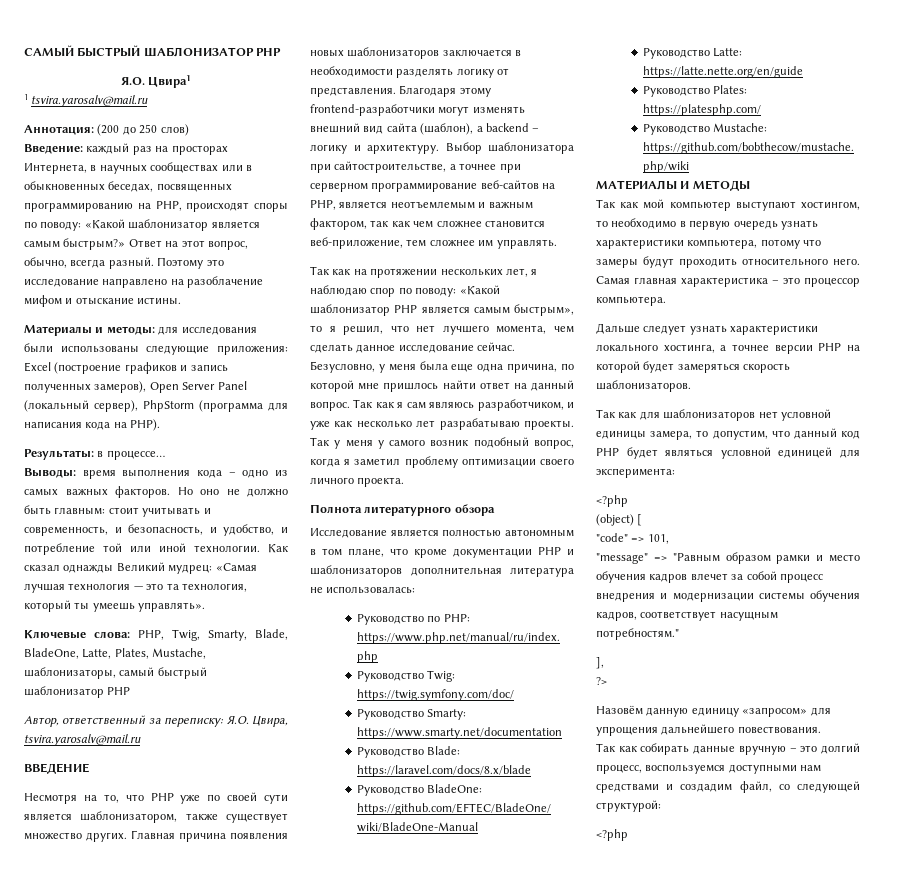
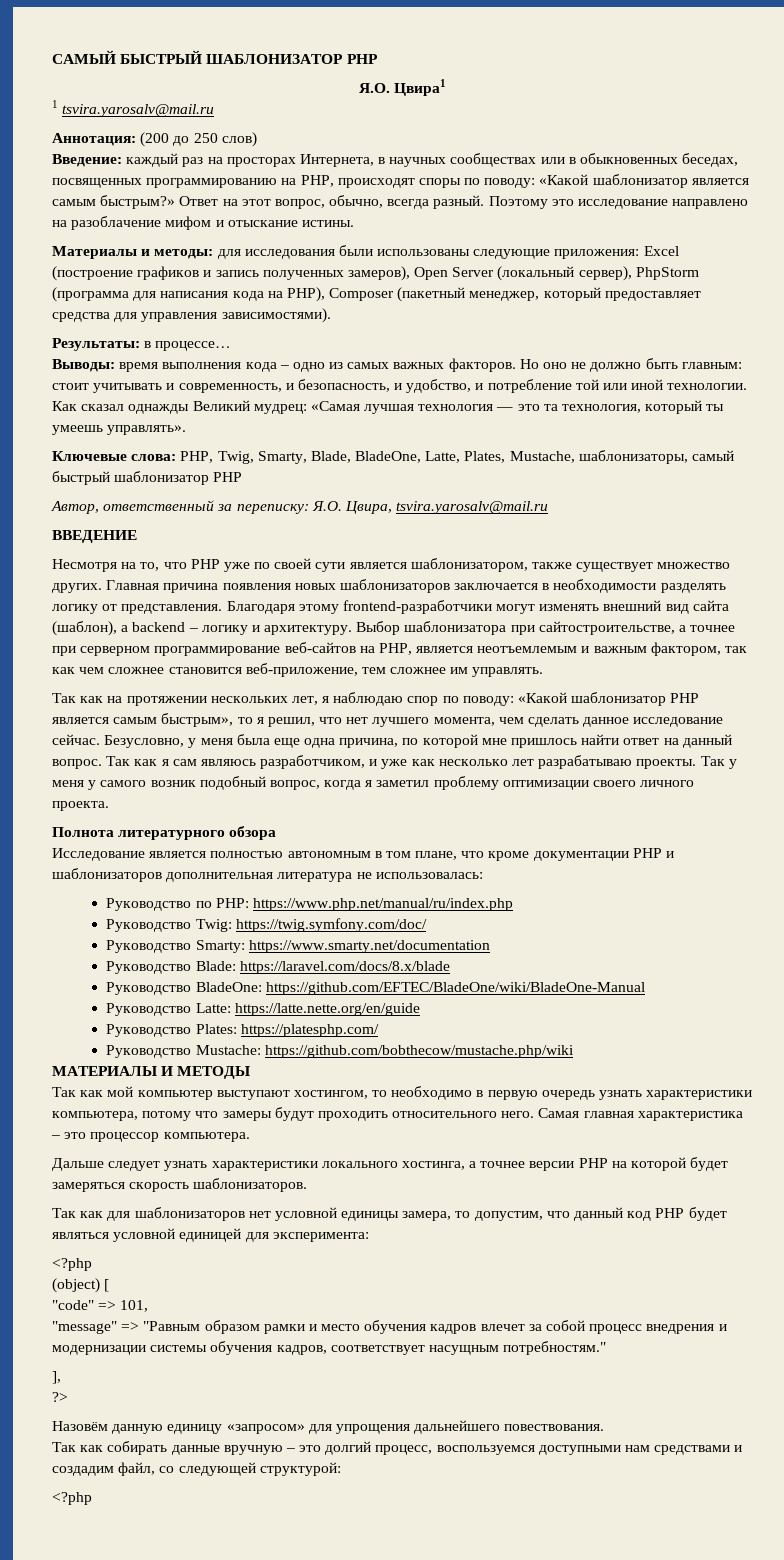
[217,381,247,390] Panel -> (495, 272) none
[130,419,161,431] PHP). -> [286,287,701,302] [52,308,331,323] PHP), Composer (пакетный менеджер, который предоставляет средства для управления зависимостями).

